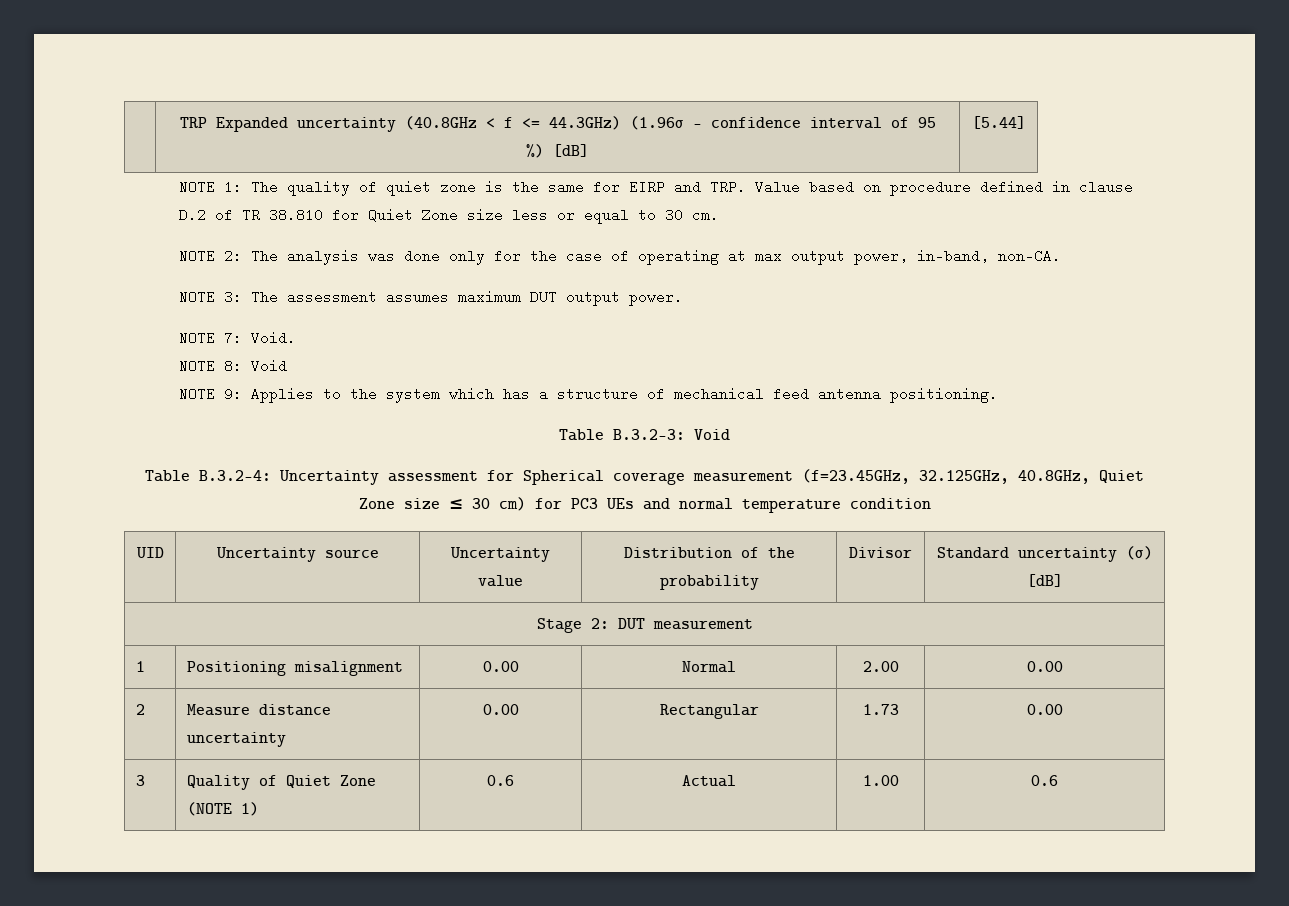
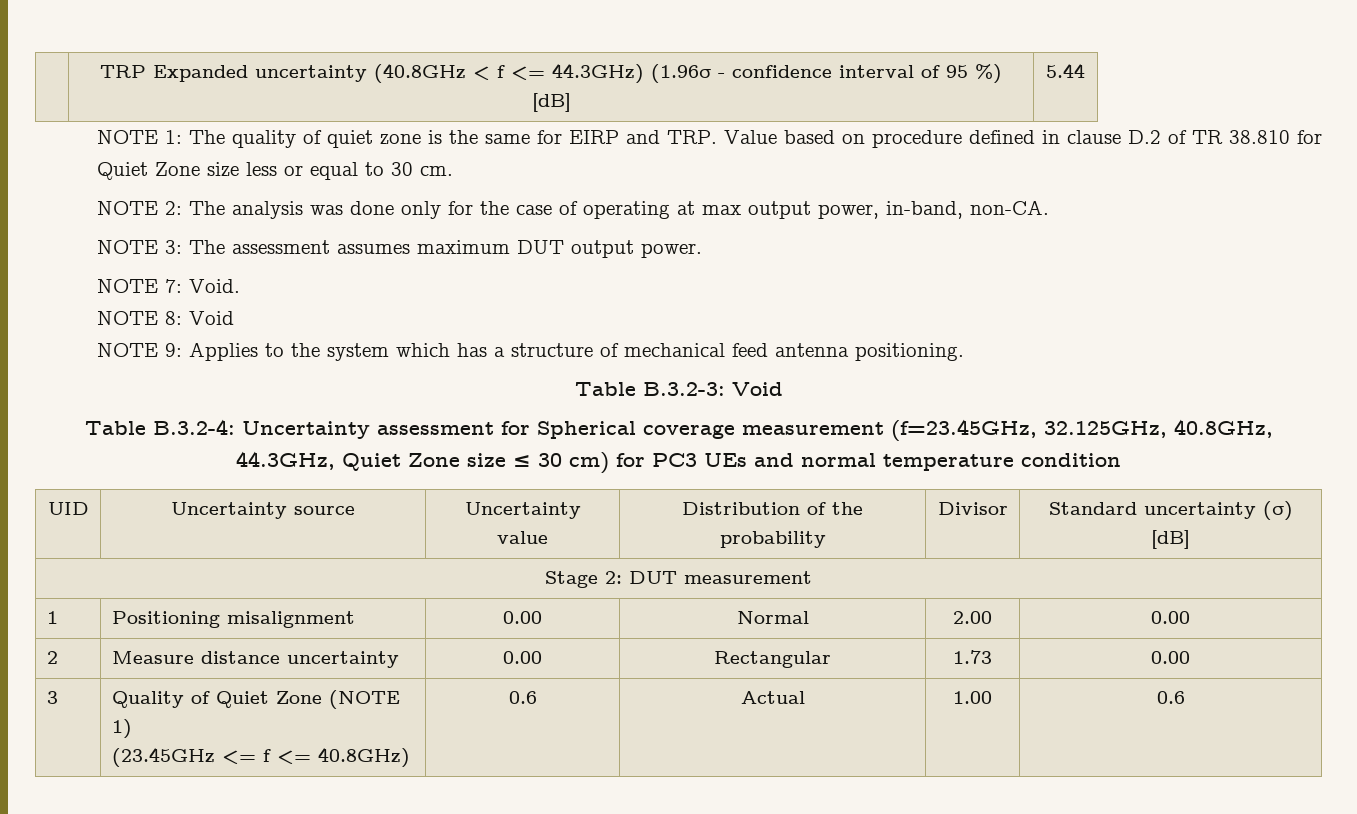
[971,116,1026,129] [5.44] -> [1046,63,1085,78] 5.44
(1090, 477) none -> [236,451,335,470] 44.3GHz,
(259, 809) none -> [111,747,410,768] // (23.45GHz <= f <= 40.8GHz)

